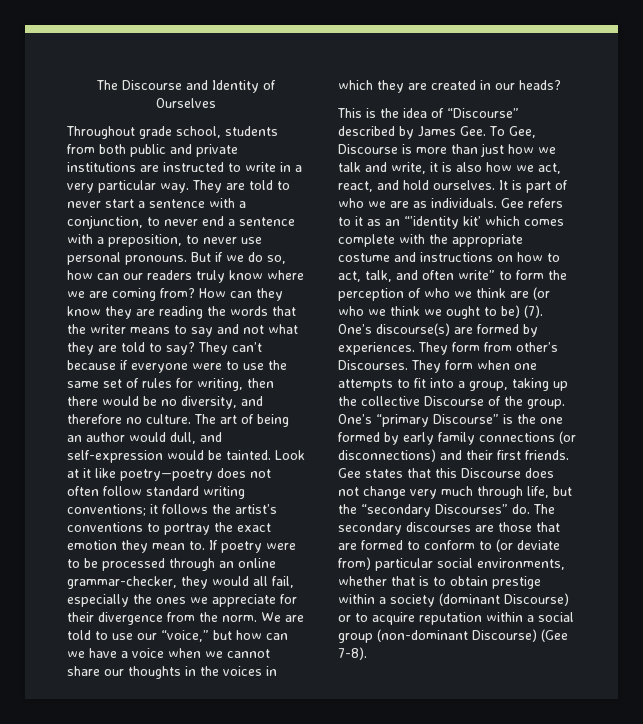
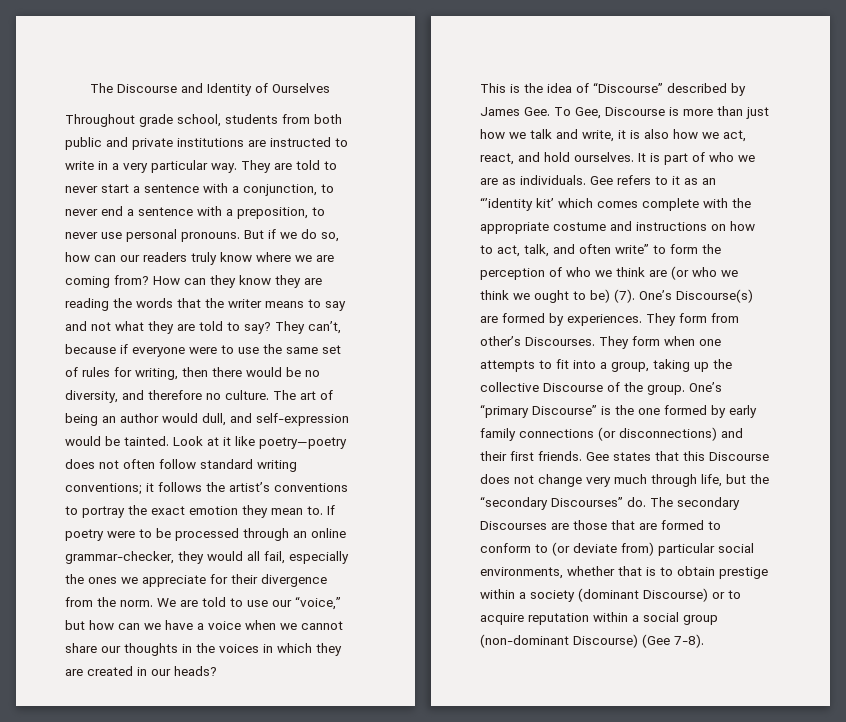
[232,342,262,352] can’t -> [308,321,341,334] can’t,
[376,323,450,336] discourse(s) -> [676,289,753,303] Discourse(s)
[406,522,471,532] discourses -> [480,521,547,530] Discourses

